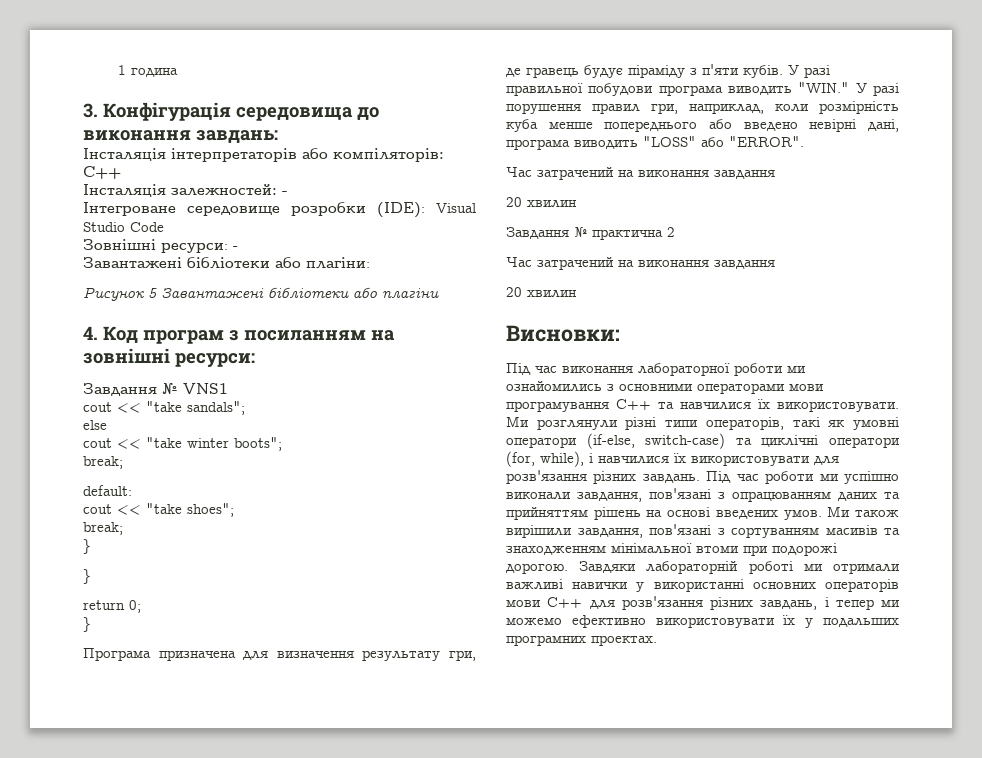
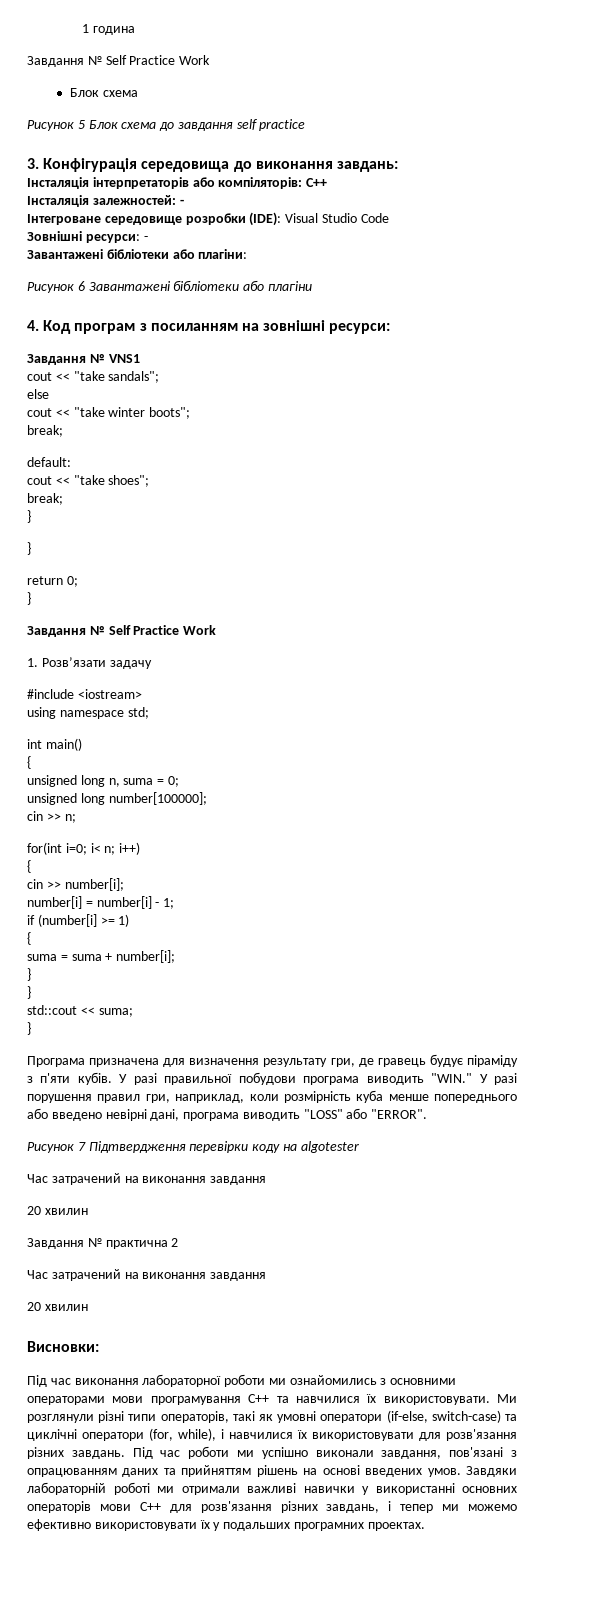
(179, 72) none -> [27,55,211,67] [69,88,138,97] [27,119,306,131] // Завдання № Self Practice Work // Блок схема // Рисунок 5 Блок схема до завдання self practice
[148,288,157,298] 5 -> [77,281,85,291] 6
(91, 624) none -> [27,625,217,637] [27,657,152,669] [27,689,142,699] [27,707,149,719] [27,738,82,751] [27,756,31,769] [27,775,179,787] [27,792,207,805] [27,811,76,823] [27,842,141,855] [27,860,31,873] [27,878,124,891] [27,896,175,909] [27,914,130,927] [27,932,31,945] [27,950,176,963] [27,968,31,981] [27,986,31,999] [27,1005,133,1017] [27,1022,31,1035] // Завдання № Self Practice Work // 1. Розв’язати задачу // #include <iostream> // using namespace std; // int main() // { // unsigned long n, suma = 0; // unsigned long number[100000]; // cin >> n; // for(int i=0; i< n; i++) // { // cin >> number[i]; // number[i] = number[i] - 1; // if (number[i] >= 1) // { // suma = suma + number[i]; // } // } // std::cout << suma; // }
(804, 141) none -> [27,1141,359,1153] // Рисунок 7 Підтвердження перевірки коду на algotester
[827,506,899,517] [506,524,900,538] [506,543,837,556] [506,563,568,574] Ми також вирішили завдання, пов'язані з сортуванням масивів та знаходженням мінімальної втоми при подорожі дорогою. -> (461, 1472) none

